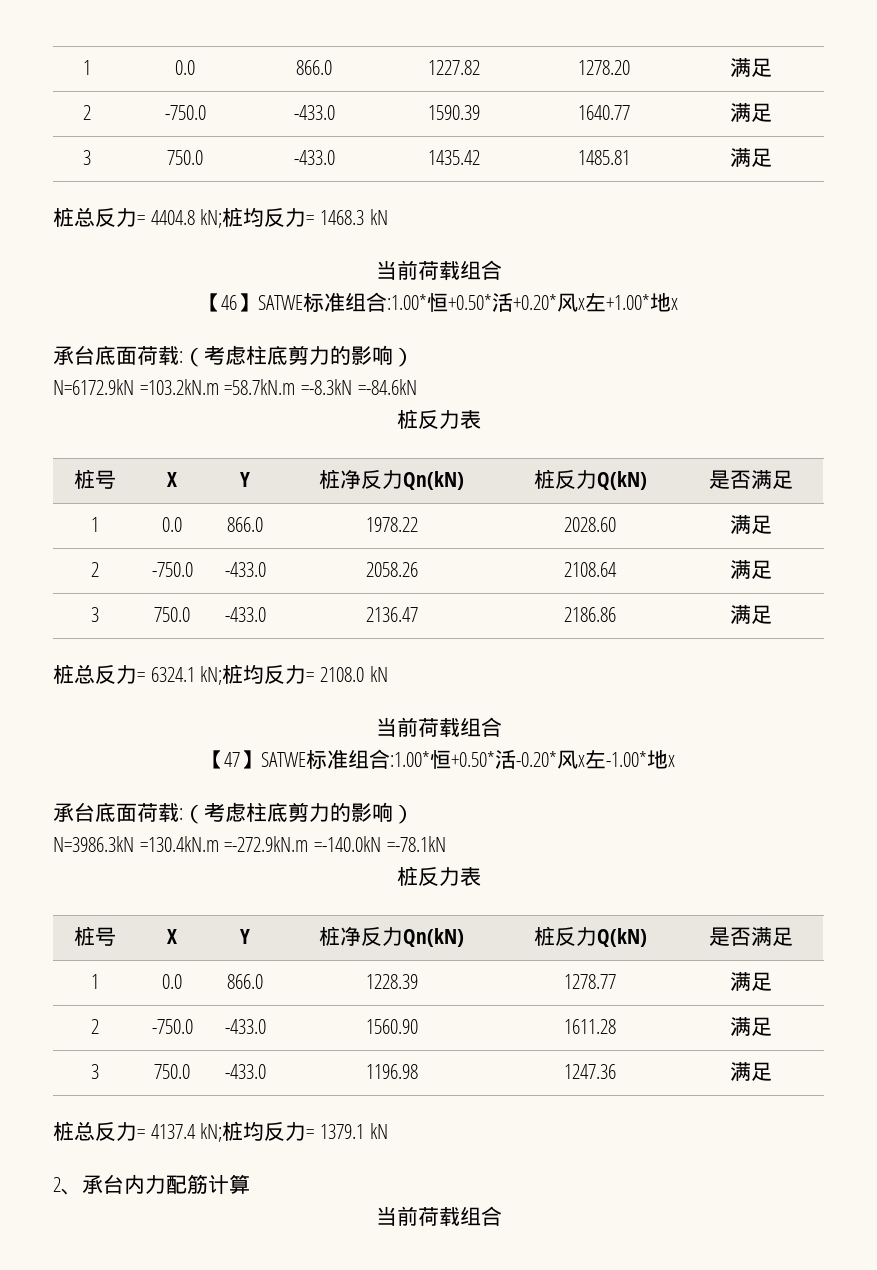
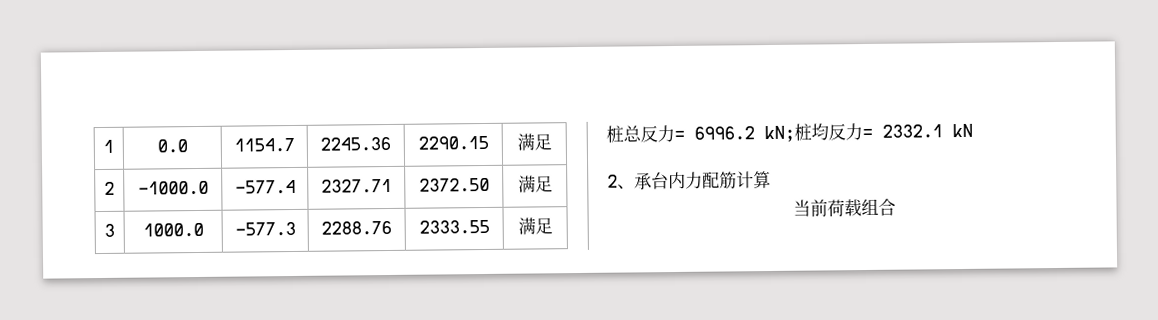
[83,60,91,75] [175,60,195,75] [296,60,332,75] [427,60,480,75] [577,60,630,75] [730,58,772,77] [83,105,91,120] [164,105,206,120] [293,105,335,120] [427,105,480,120] [577,105,630,120] [730,103,772,122] [83,150,91,165] [167,150,203,165] [293,150,335,165] [427,150,480,165] [577,150,630,165] [730,148,772,167] [53,207,388,228] [375,260,502,281] [199,292,678,312] [53,345,414,367] [53,379,417,395] [396,409,481,429] [73,469,116,489] [167,472,177,487] [240,472,250,487] [319,469,464,490] [533,469,647,490] [709,470,793,489] [90,517,99,532] [162,517,182,532] [227,517,263,532] [365,517,418,532] [564,517,616,532] [730,515,772,534] [90,562,99,577] [151,562,193,577] [224,562,266,577] [365,562,418,577] [564,562,617,577] [730,560,772,579] [90,607,99,622] [154,607,190,622] [224,607,266,622] [365,607,418,622] [564,607,616,622] [730,605,772,624] [53,664,388,685] [375,717,502,738] [202,749,675,769] [53,802,414,824] [53,836,446,852] [396,866,481,886] [73,926,116,946] [167,929,177,944] [240,929,250,944] [319,926,464,947] [533,926,647,947] [709,927,793,946] [90,974,99,989] [162,974,182,989] [227,974,263,989] [365,974,418,989] [564,974,616,989] [730,972,772,991] [90,1019,99,1034] [151,1019,193,1034] [224,1019,266,1034] [365,1019,418,1034] [564,1019,616,1034] [730,1017,772,1036] [90,1064,99,1079] [154,1064,190,1079] [224,1064,266,1079] [365,1064,418,1079] [564,1064,616,1079] [730,1062,772,1081] [53,1121,365,1142] 1 | 0.0 | 866.0 | 1227.82 | 1278.20 | 满足 // 2 | -750.0 | -433.0 | 1590.39 | 1640.77 | 满足 // 3 | 750.0 | -433.0 | 1435.42 | 1485.81 | 满足 // 桩总反力= 4404.8 kN;桩均反力= 1468.3 kN // 当前荷载组合 // 【46】SATWE标准组合:1.00*恒+0.50*活+0.20*风x左+1.00*地x // 承台底面荷载:（考虑柱底剪力的影响） // N=6172.9kN =103.2kN.m =58.7kN.m =-8.3kN =-84.6kN // 桩反力表 // 桩号 | X | Y | 桩净反力Qn(kN) | 桩反力Q(kN) | 是否满足 // 1 | 0.0 | 866.0 | 1978.22 | 2028.60 | 满足 // 2 | -750.0 | -433.0 | 2058.26 | 2108.64 | 满足 // 3 | 750.0 | -433.0 | 2136.47 | 2186.86 | 满足 // 桩总反力= 6324.1 kN;桩均反力= 2108.0 kN // 当前荷载组合 // 【47】SATWE标准组合:1.00*恒+0.50*活-0.20*风x左-1.00*地x // 承台底面荷载:（考虑柱底剪力的影响） // N=3986.3kN =130.4kN.m =-272.9kN.m =-140.0kN =-78.1kN // 桩反力表 // 桩号 | X | Y | 桩净反力Qn(kN) | 桩反力Q(kN) | 是否满足 // 1 | 0.0 | 866.0 | 1228.39 | 1278.77 | 满足 // 2 | -750.0 | -433.0 | 1560.90 | 1611.28 | 满足 // 3 | 750.0 | -433.0 | 1196.98 | 1247.36 | 满足 // 桩总反力= 4137.4 kN;桩均反力= 1379.1 -> [103,139,114,153] [156,139,188,153] [233,137,295,152] [320,136,391,151] [417,135,489,150] [516,133,552,151] [104,181,115,195] [137,180,209,195] [234,179,296,194] [321,178,392,193] [418,177,490,192] [517,175,553,193] [104,223,115,237] [142,222,204,237] [234,221,296,236] [321,220,392,235] [418,219,490,234] [517,217,553,235] [606,123,943,143] 1 | 0.0 | 1154.7 | 2245.36 | 2290.15 | 满足 // 2 | -1000.0 | -577.4 | 2327.71 | 2372.50 | 满足 // 3 | 1000.0 | -577.3 | 2288.76 | 2333.55 | 满足 // 桩总反力= 6996.2 kN;桩均反力= 2332.1

